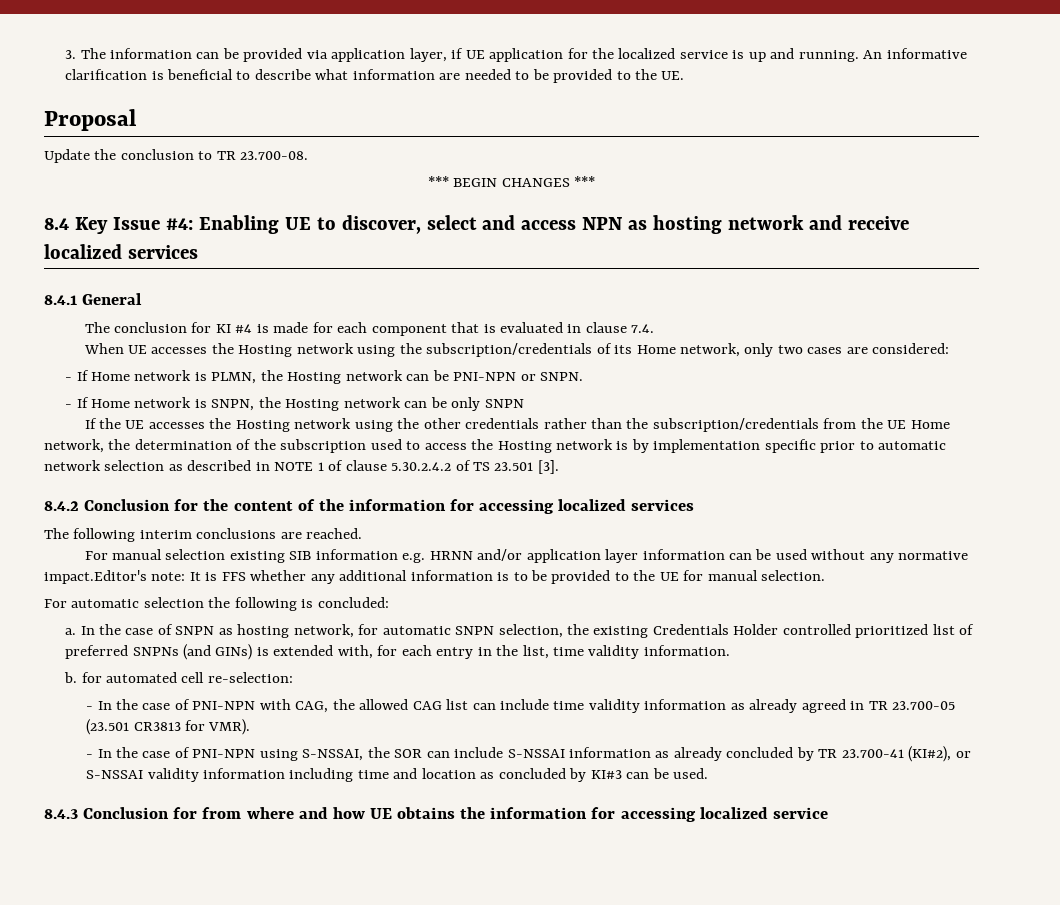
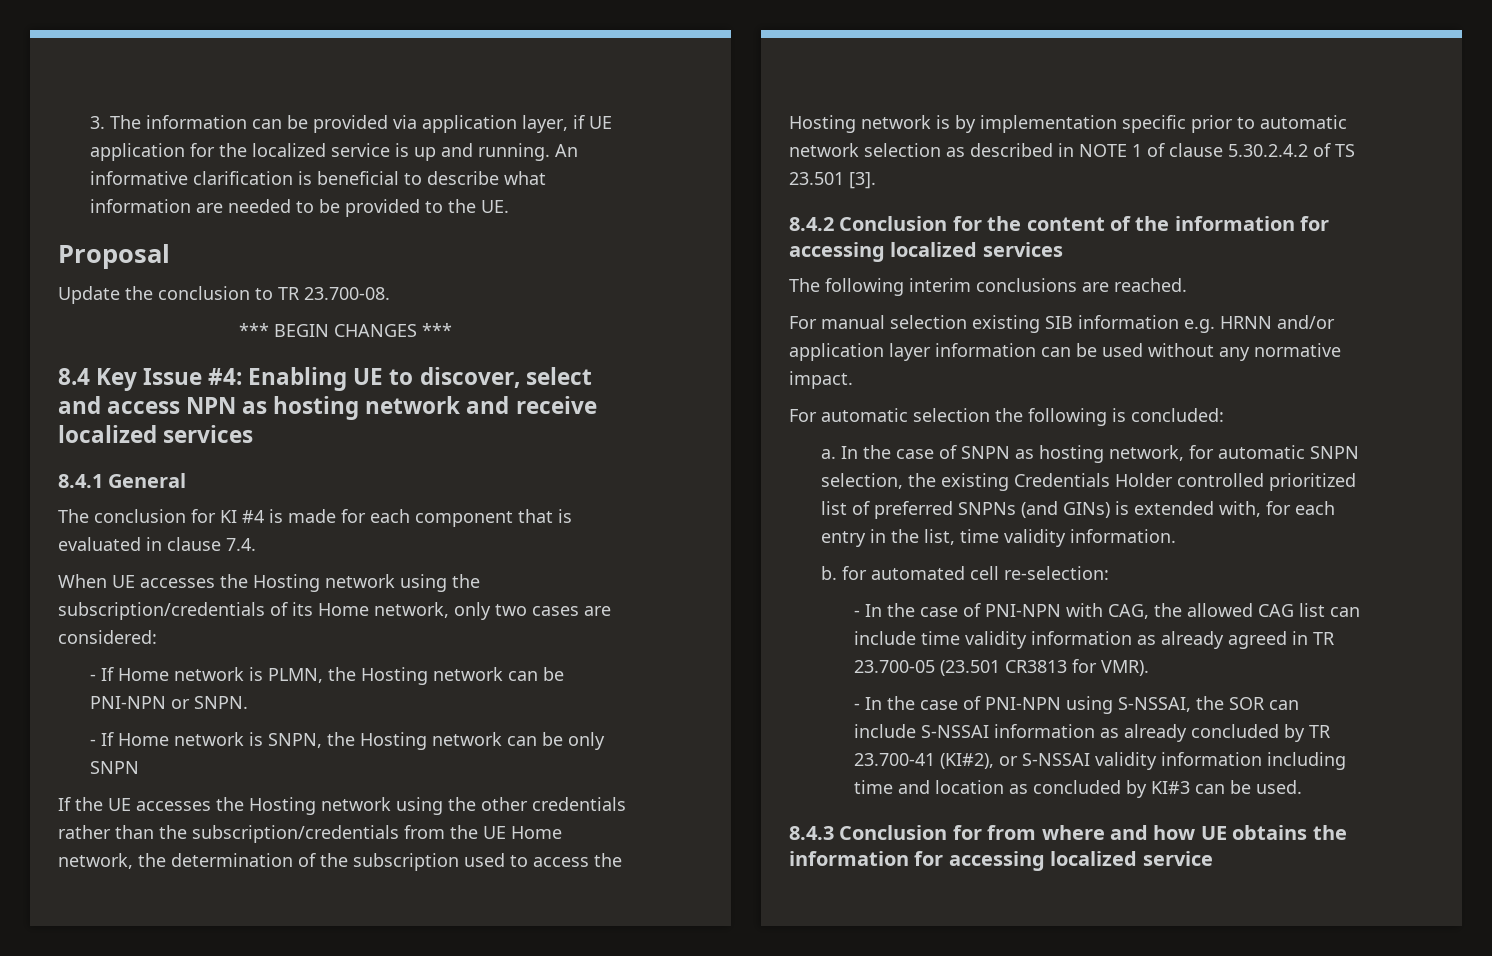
[44,570,826,584] impact.Editor's note: It is FFS whether any additional information is to be provided to the UE for manual selection. -> [789,371,853,389] impact.

